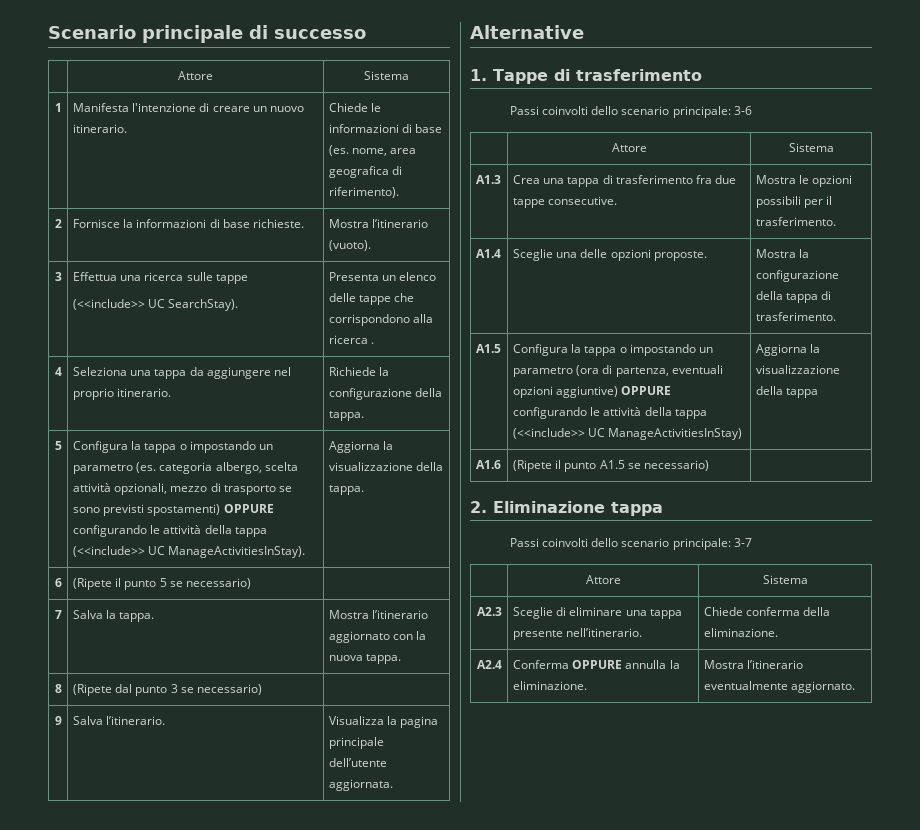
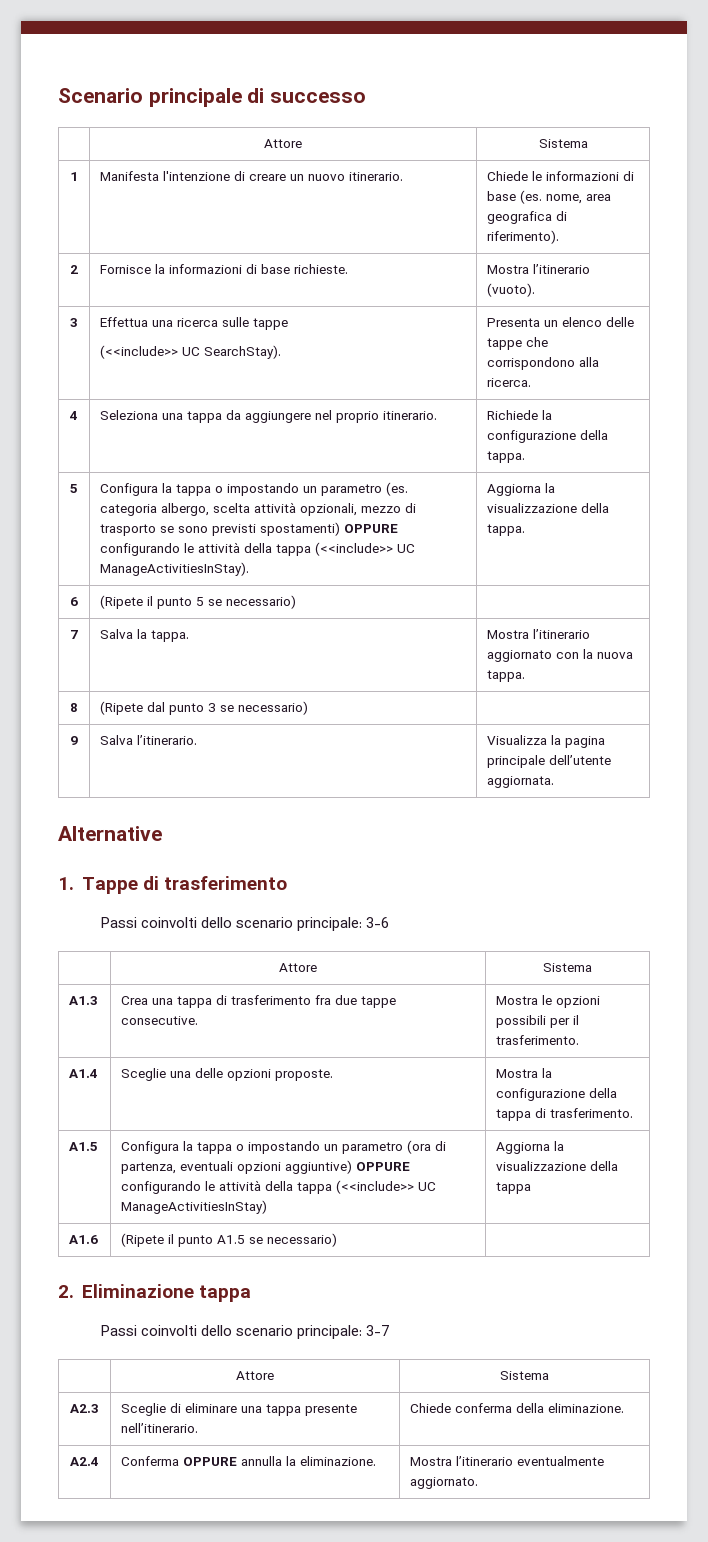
[328,335,375,344] ricerca . -> [487,378,532,387] ricerca.

